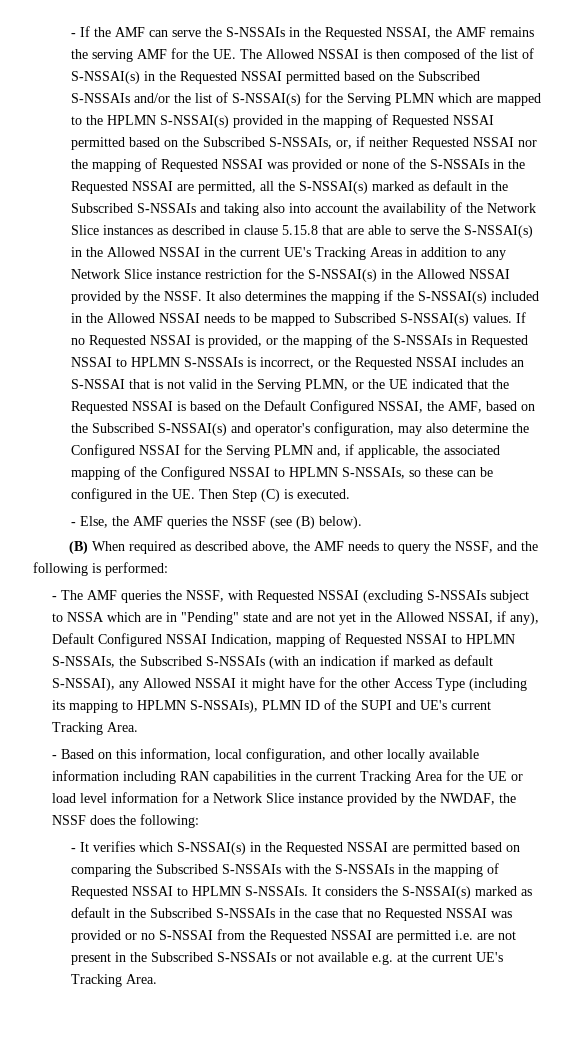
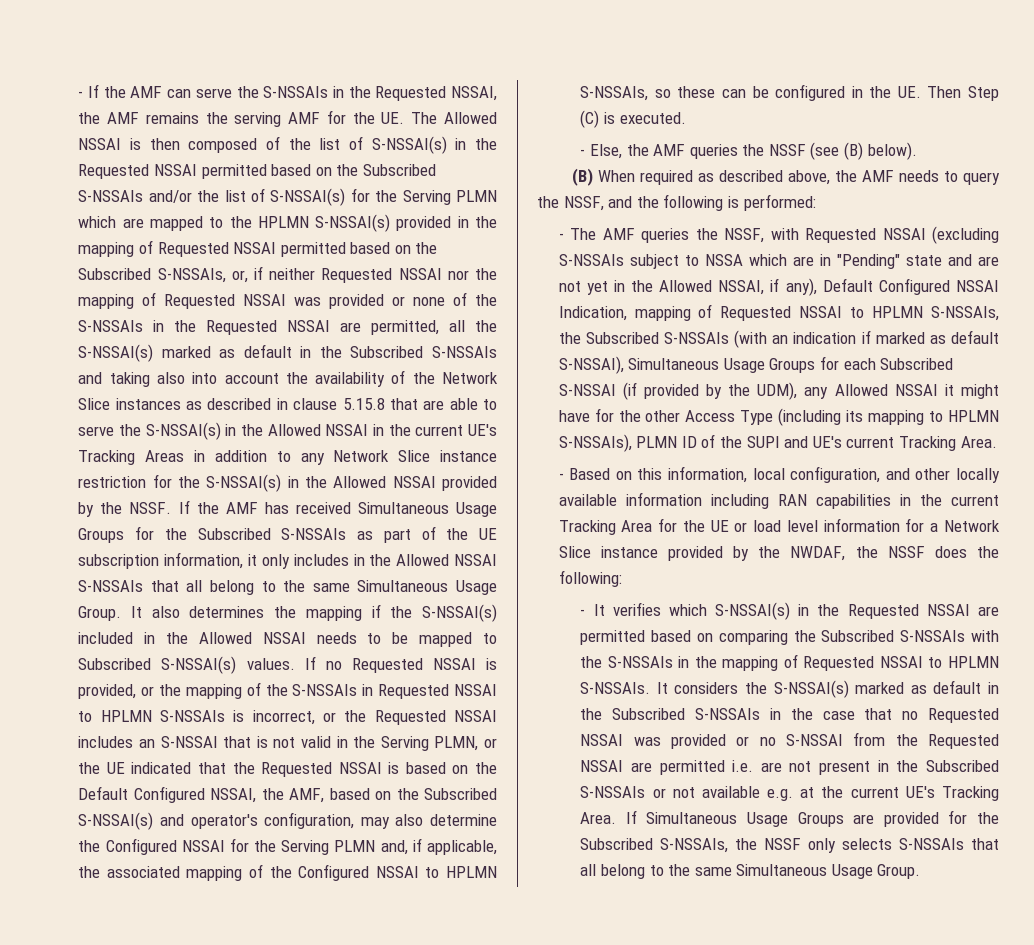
(203, 296) none -> [178,500,497,517] [78,526,497,543] [78,552,498,569] [78,580,498,595] [78,606,122,621] If the AMF has received Simultaneous Usage Groups for the Subscribed S-NSSAIs as part of the UE subscription information, it only includes in the Allowed NSSAI S-NSSAIs that all belong to the same Simultaneous Usage Group.
(116, 684) none -> [628,356,954,373] [558,382,798,400] Simultaneous Usage Groups for each Subscribed S-NSSAI (if provided by the UDM),
(158, 979) none -> [625,810,999,827] [580,838,1000,853] [580,864,921,879] If Simultaneous Usage Groups are provided for the Subscribed S-NSSAIs, the NSSF only selects S-NSSAIs that all belong to the same Simultaneous Usage Group.

